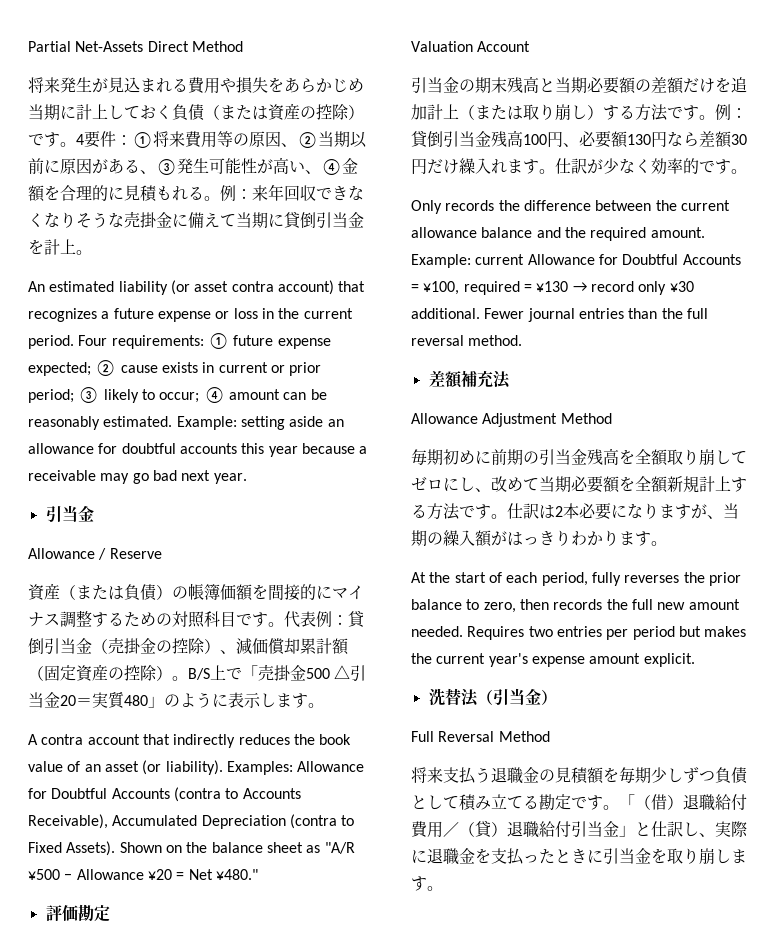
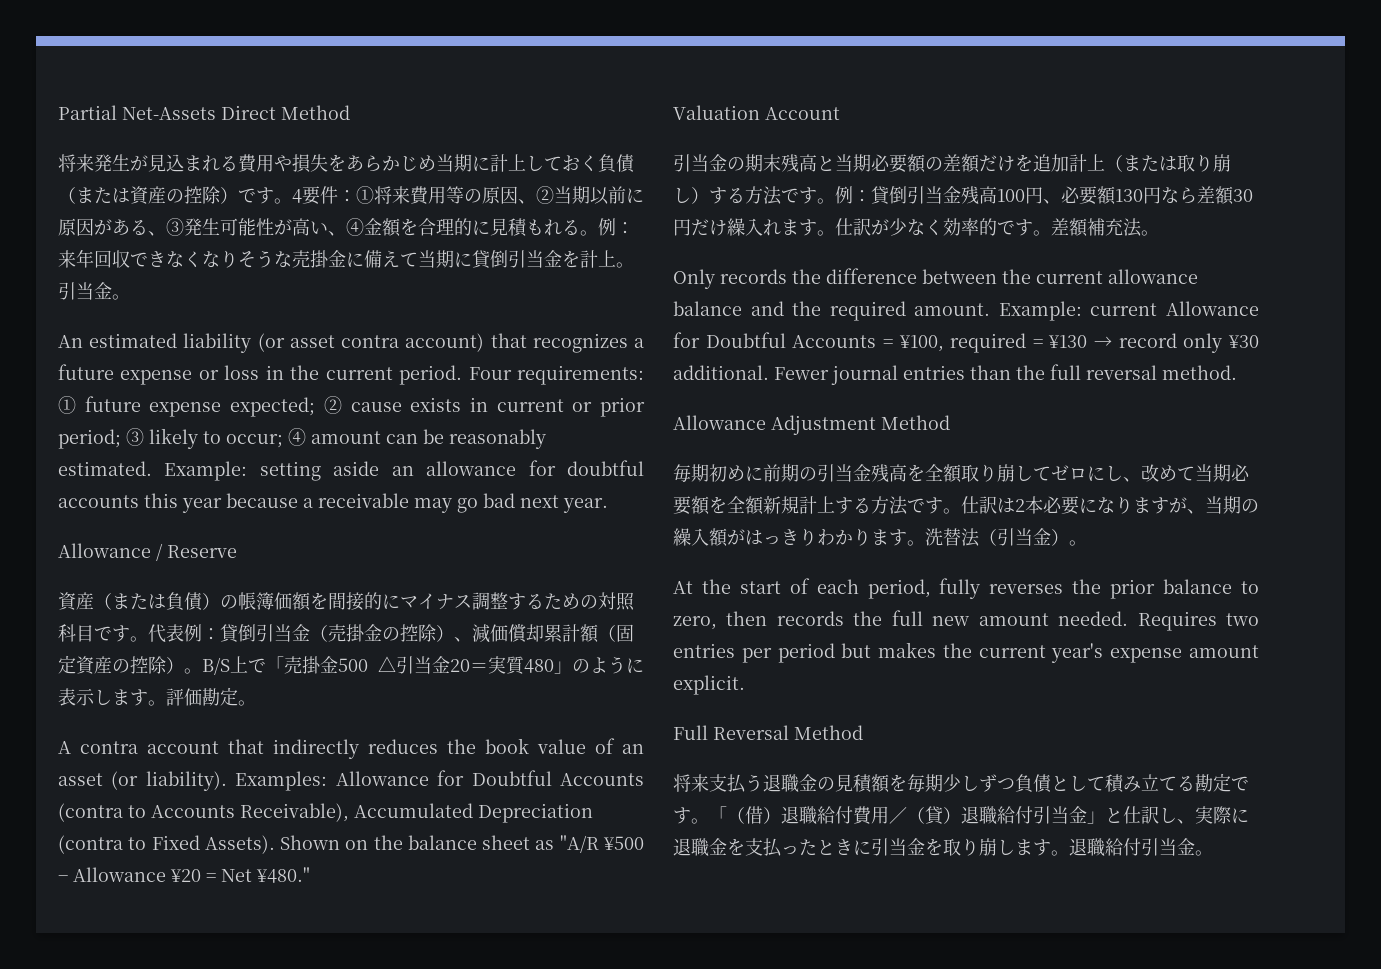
(92, 252) none -> [58,282,130,300] 引当金。
[45,505,94,522] // 引当金 -> (608, 505) none
(324, 705) none -> [166,687,256,706] 評価勘定。
[45,904,110,922] // 評価勘定 -> (310, 875) none
(747, 171) none -> [1051,218,1159,237] 差額補充法。
[428,370,511,389] // 差額補充法 -> (1237, 372) none
(667, 543) none -> [925,528,1087,547] 洗替法（引当金）。
[428,688,557,707] // 洗替法（引当金） -> (745, 685) none
(443, 888) none -> [1069,838,1213,856] 退職給付引当金。

